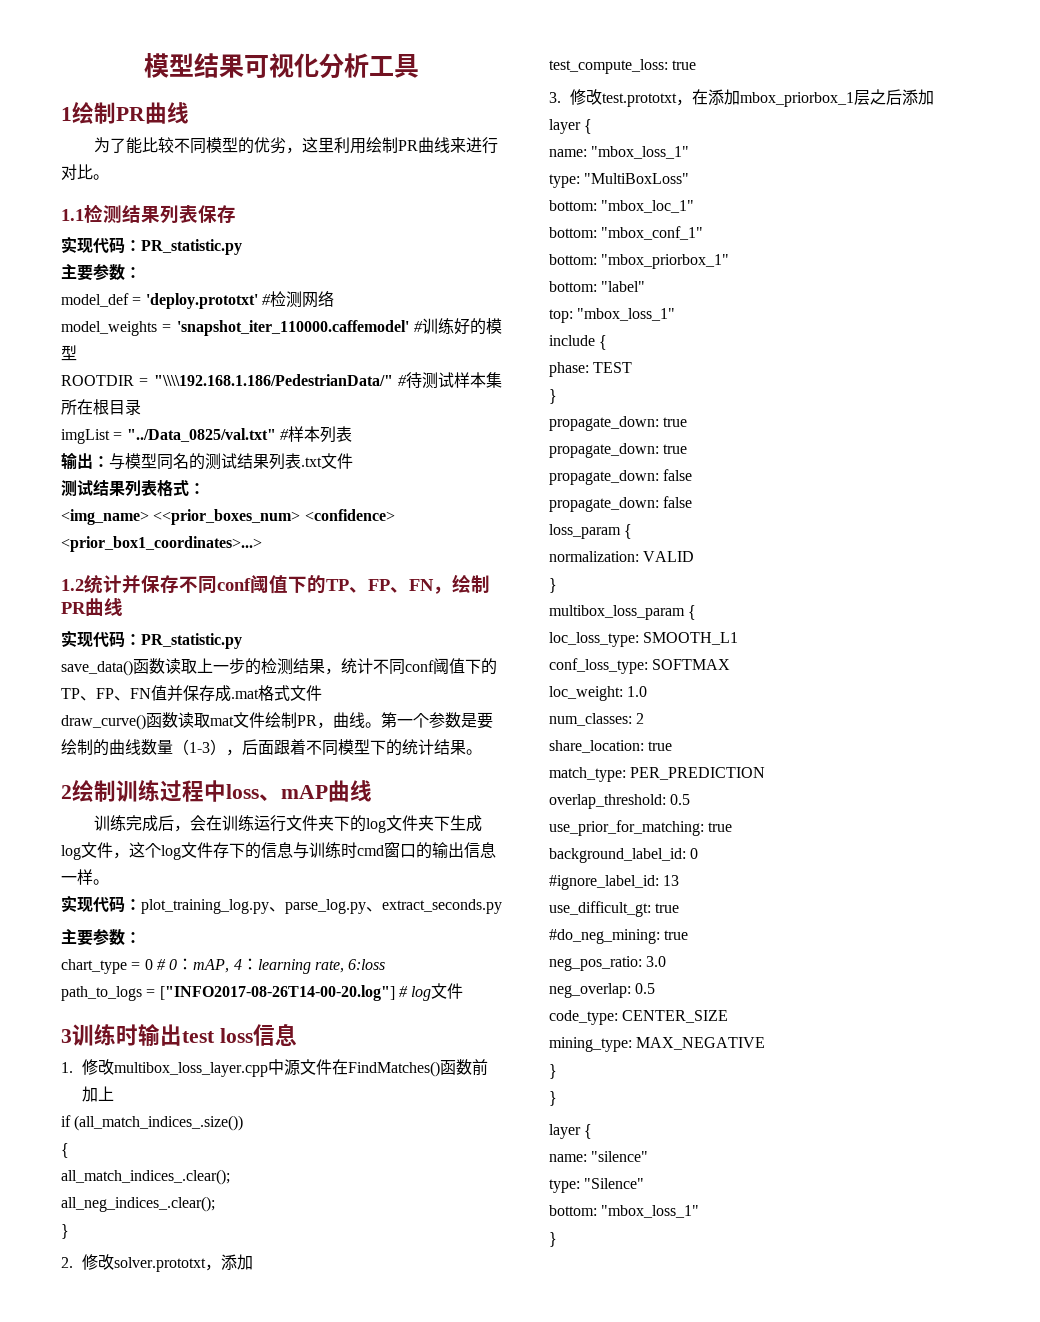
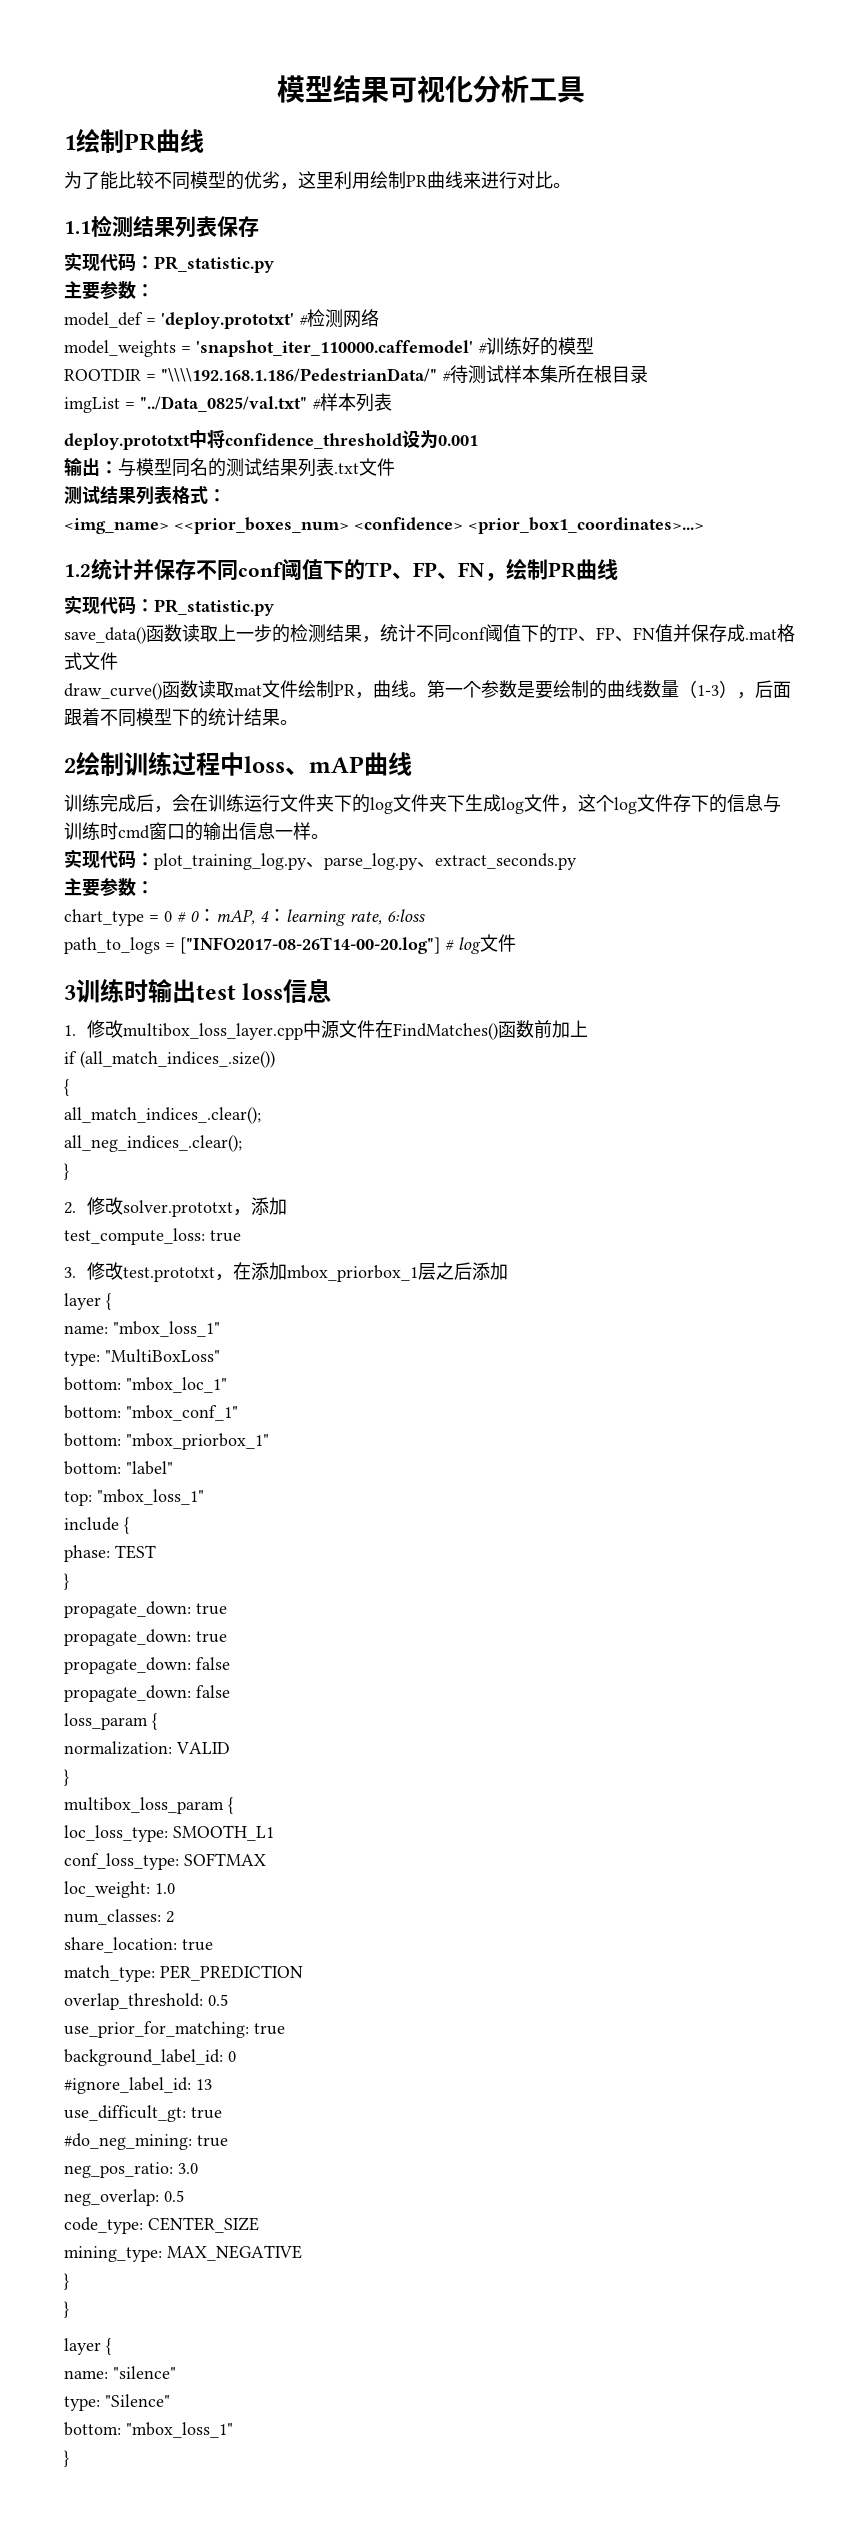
(352, 434) none -> [64,430,478,450] // deploy.prototxt中将confidence_threshold设为0.001

